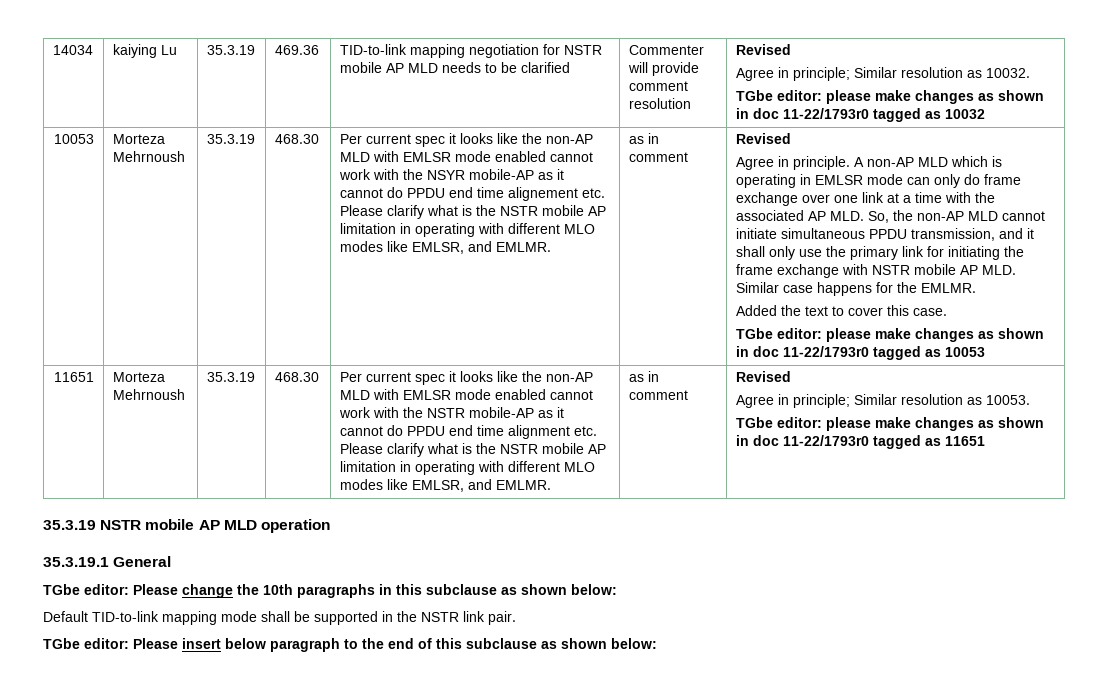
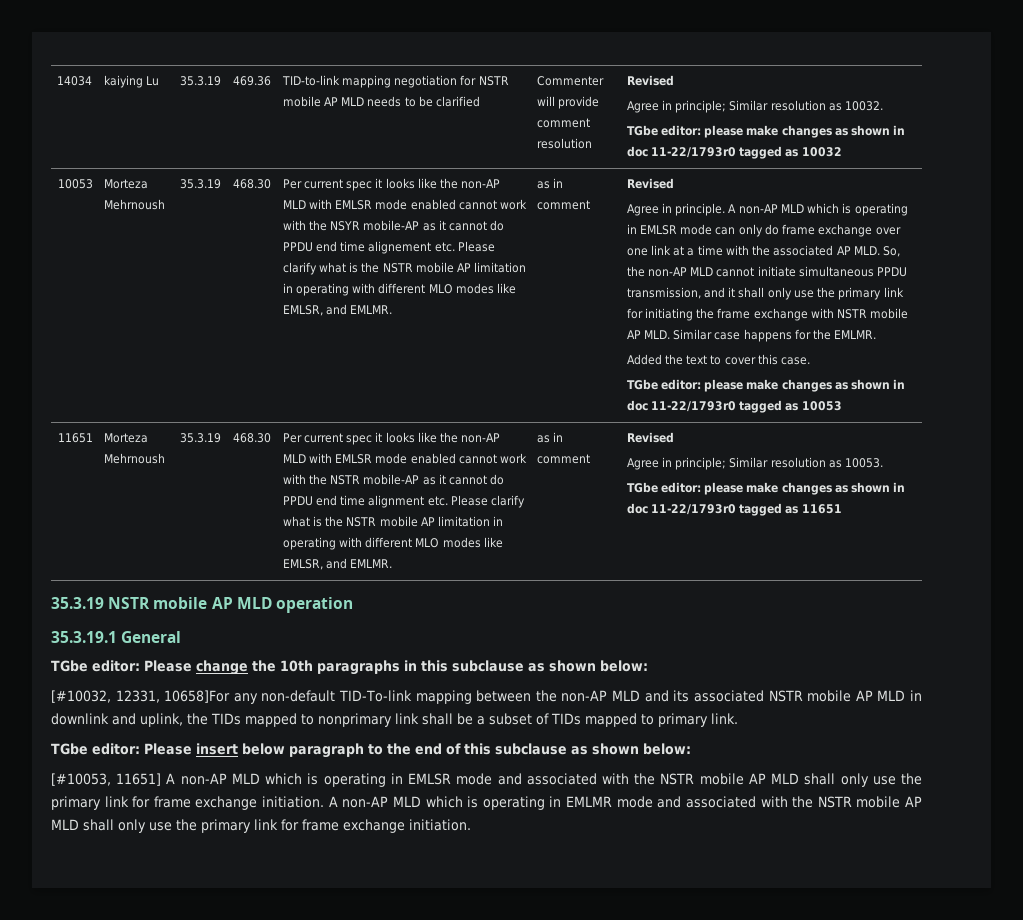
[43,611,516,625] Default TID-to-link mapping mode shall be supported in the NSTR link pair. -> [51,690,922,704] [51,713,738,727] [#10032, 12331, 10658]For any non-default TID-To-link mapping between the non-AP MLD and its associated NSTR mobile AP MLD in downlink and uplink, the TIDs mapped to nonprimary link shall be a subset of TIDs mapped to primary link.
(657, 643) none -> [51,773,923,787] [51,796,922,810] [51,819,471,833] // [#10053, 11651] A non-AP MLD which is operating in EMLSR mode and associated with the NSTR mobile AP MLD shall only use the primary link for frame exchange initiation. A non-AP MLD which is operating in EMLMR mode and associated with the NSTR mobile AP MLD shall only use the primary link for frame exchange initiation.

